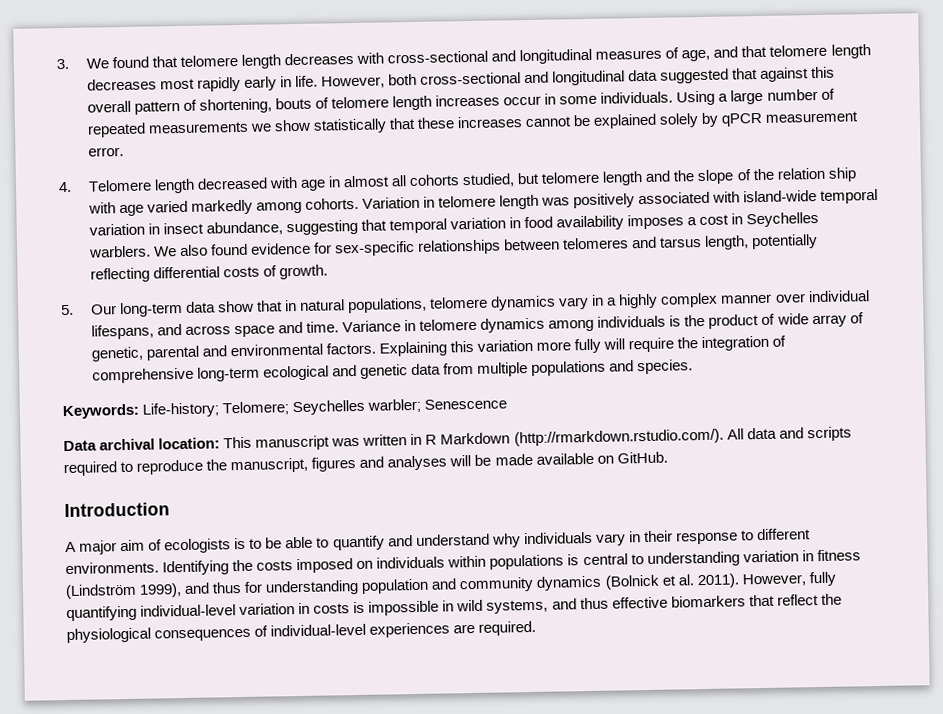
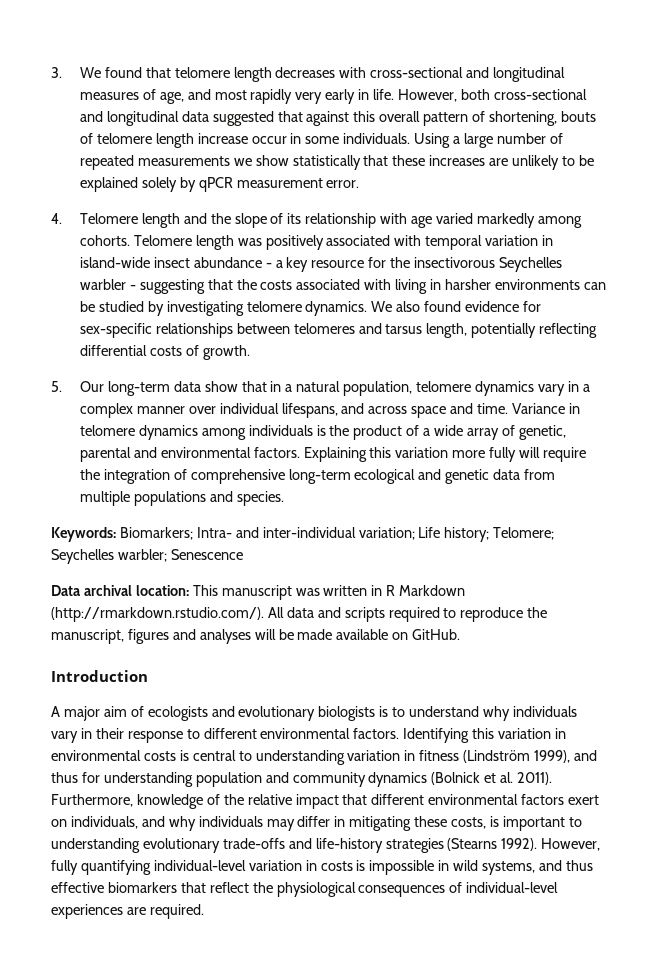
[741,44,871,59] [86,78,157,91] that telomere length decreases -> (211, 94) none
(241, 84) none -> [295,92,323,104] very
[435,94,501,107] increases -> [197,133,248,144] increase
[525,116,573,128] cannot -> [489,155,576,170] are unlikely to
[196,171,644,191] decreased with age in almost all cohorts studied, but telomere length -> (180, 220) none
[752,167,857,182] the relation ship -> [287,213,377,228] its relationship
[362,195,497,209] Variation in telomere -> [133,235,192,246] Telomere
[743,188,879,204] [88,211,820,236] [88,245,151,258] island-wide temporal variation in insect abundance, suggesting that temporal variation in food availability imposes a cost in Seychelles warblers. -> [425,235,554,250] [79,257,563,272] [79,279,606,294] [79,301,368,316] temporal variation in island-wide insect abundance - a key resource for the insectivorous Seychelles warbler - suggesting that the costs associated with living in harsher environments can be studied by investigating telomere dynamics.
[299,297,428,314] natural populations, -> [285,381,413,396] a natural population,
[618,293,659,309] highly -> (590, 388) none
(776, 319) none -> [423,428,431,436] a
[142,402,220,418] Life-history; -> [119,527,490,542] Biomarkers; Intra- and inter-individual variation; Life history;
[234,535,413,551] is to be able to quantify and -> [211,706,406,721] and evolutionary biologists is to
[65,554,565,576] environments. Identifying the costs imposed on individuals within populations -> [260,728,567,743] [51,750,176,761] environmental factors. Identifying this variation in environmental costs
(740, 581) none -> [51,794,600,809] [51,816,582,831] [51,838,538,853] Furthermore, knowledge of the relative impact that different environmental factors exert on individuals, and why individuals may differ in mitigating these costs, is important to understanding evolutionary trade-offs and life-history strategies (Stearns 1992).

